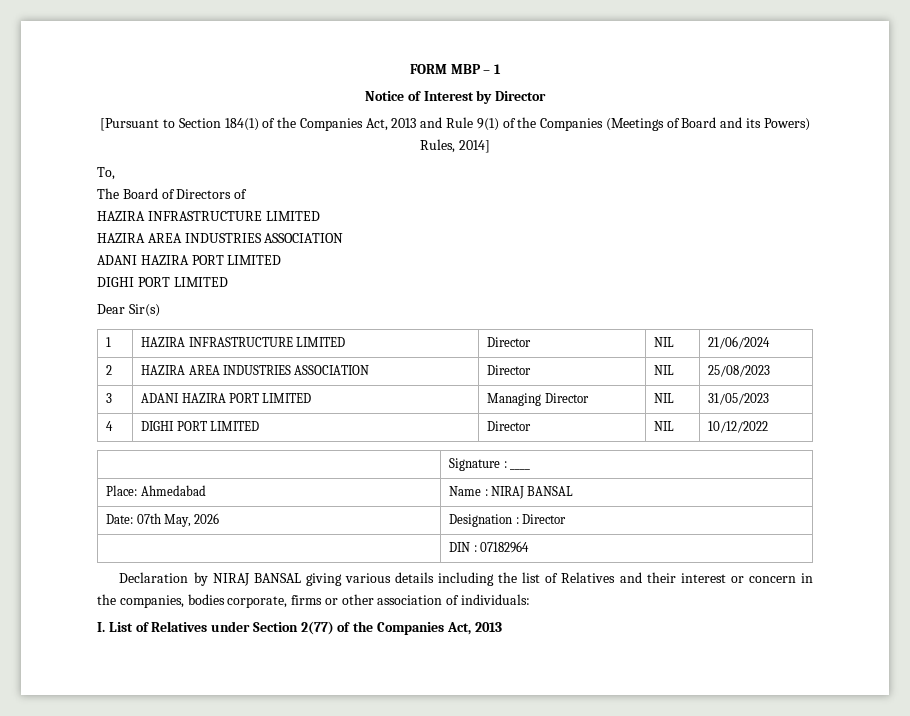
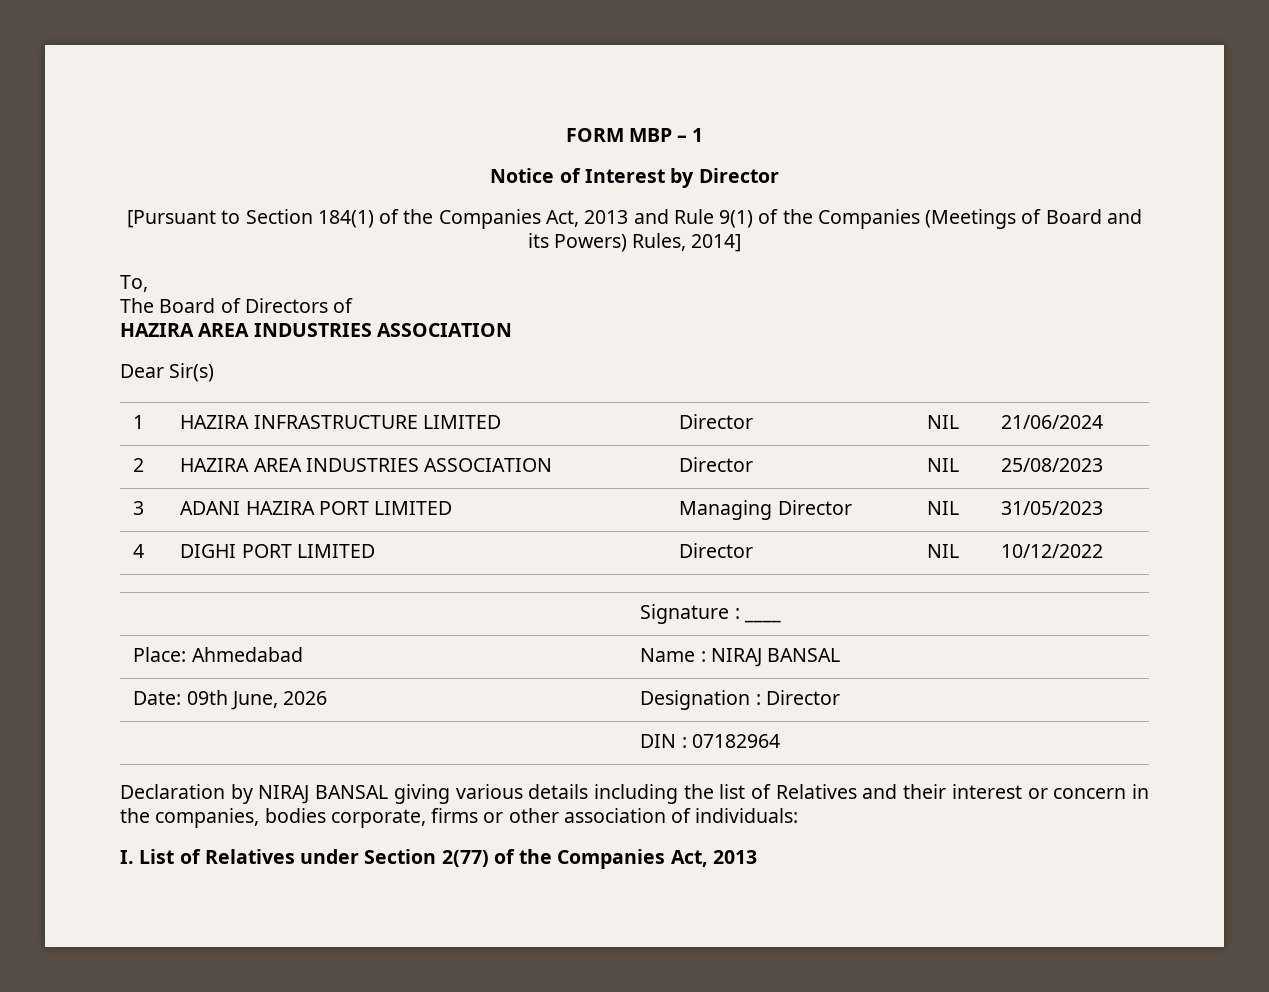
[97,211,320,221] [97,233,344,243] [97,255,282,265] [97,277,228,287] // HAZIRA INFRASTRUCTURE LIMITED // HAZIRA AREA INDUSTRIES ASSOCIATION // ADANI HAZIRA PORT LIMITED // DIGHI PORT LIMITED -> [120,323,512,337] // HAZIRA AREA INDUSTRIES ASSOCIATION
[136,513,191,527] 07th May, -> [186,690,278,710] 09th June,

